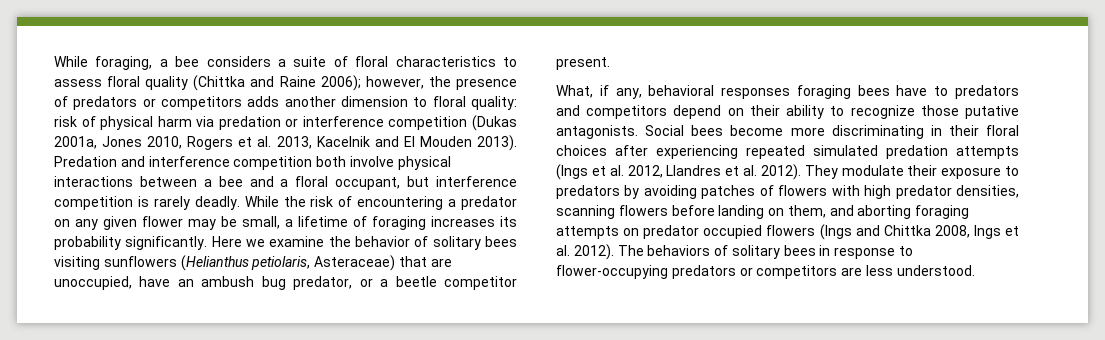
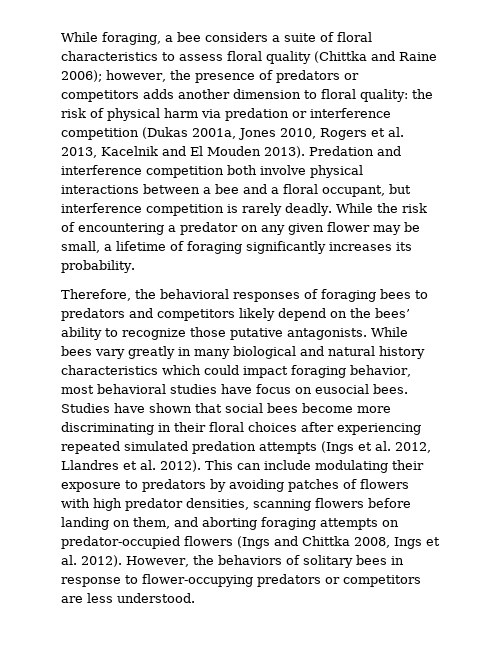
(517, 103) none -> [412,89,433,99] the
(426, 223) none -> [246,241,326,254] significantly
[54,236,517,250] [54,255,452,271] [54,276,518,290] [556,57,610,70] [556,85,642,99] probability significantly. Here we examine the behavior of solitary bees visiting sunflowers (Helianthus petiolaris, Asteraceae) that are unoccupied, have an ambush bug predator, or a beetle competitor present. // What, if any, -> [61,260,135,273] [61,289,156,301] probability. // Therefore, the
(791, 93) none -> [304,289,318,299] of
[896,85,928,96] have -> (411, 294) none
(668, 112) none -> [239,308,275,321] likely
[749,105,780,116] their -> [350,308,410,318] the bees’
[645,125,685,136] Social -> [371,327,408,337] [61,346,425,359] [61,365,411,378] [61,384,408,394] [61,403,263,413] While bees vary greatly in many biological and natural history characteristics which could impact foraging behavior, most behavioral studies have focus on eusocial bees. Studies have shown that social
[804,165,904,179] They modulate -> [205,460,388,473] This can include modulating
[643,225,763,239] predator occupied -> [61,536,180,549] predator-occupied
[617,245,644,256] The -> [126,555,214,567] However, the

